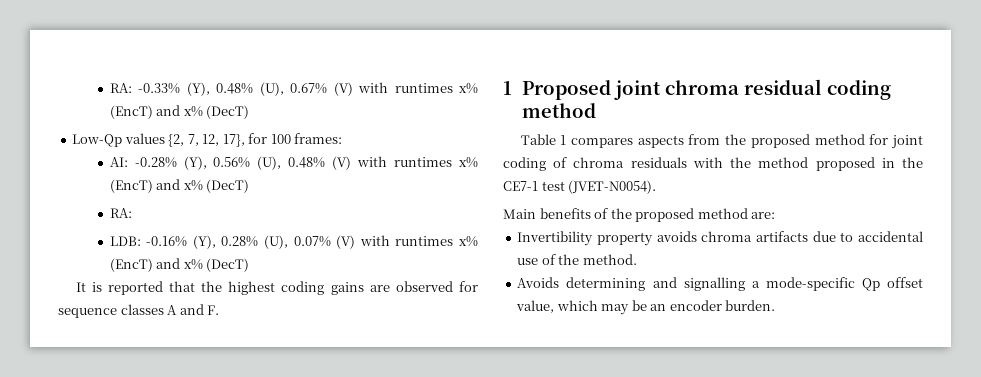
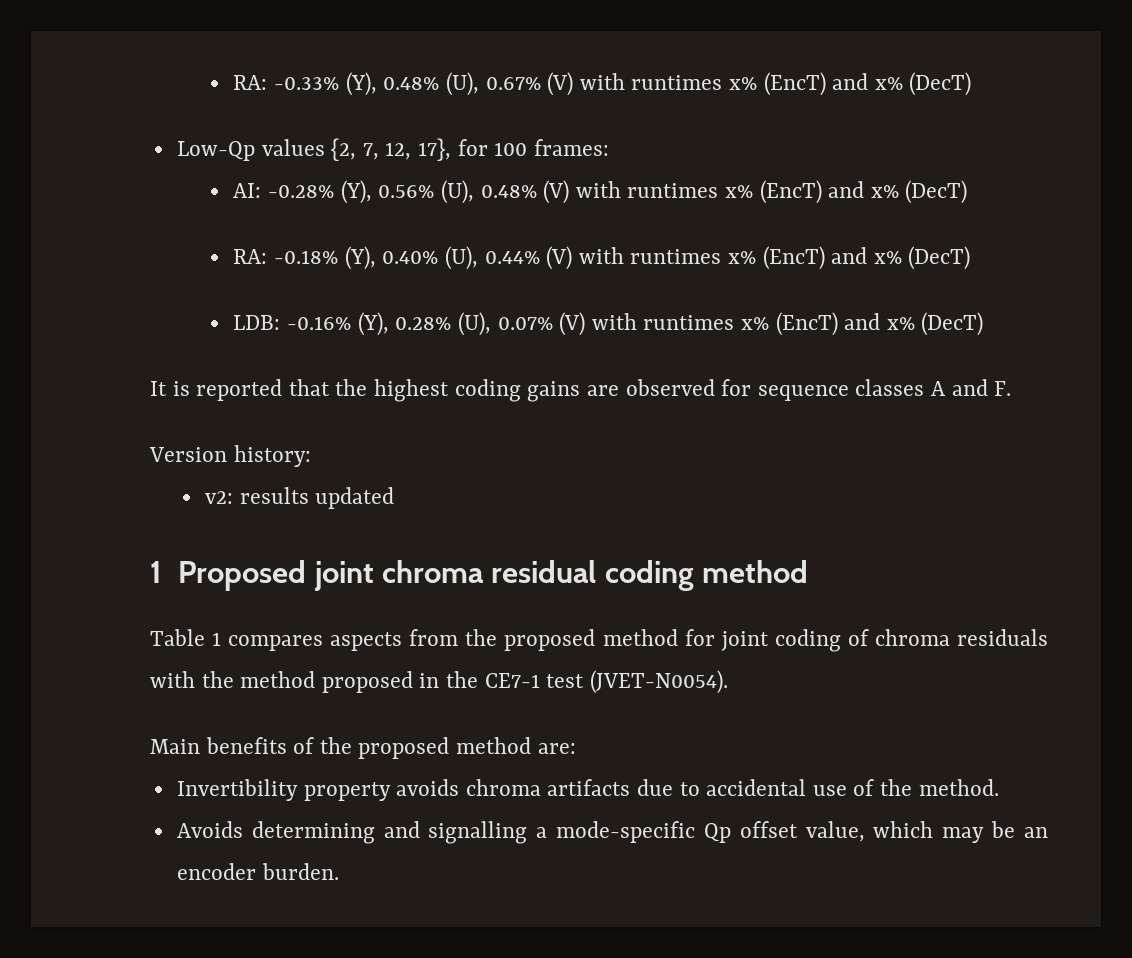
(132, 213) none -> [274,246,971,270] -0.18% (Y), 0.40% (U), 0.44% (V) with runtimes x% (EncT) and x% (DecT)
(220, 310) none -> [149,445,311,467] [205,487,395,509] // Version history: // v2: results updated

